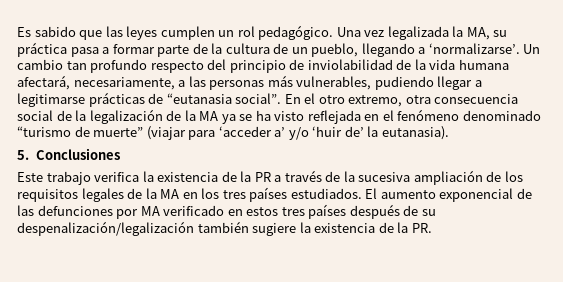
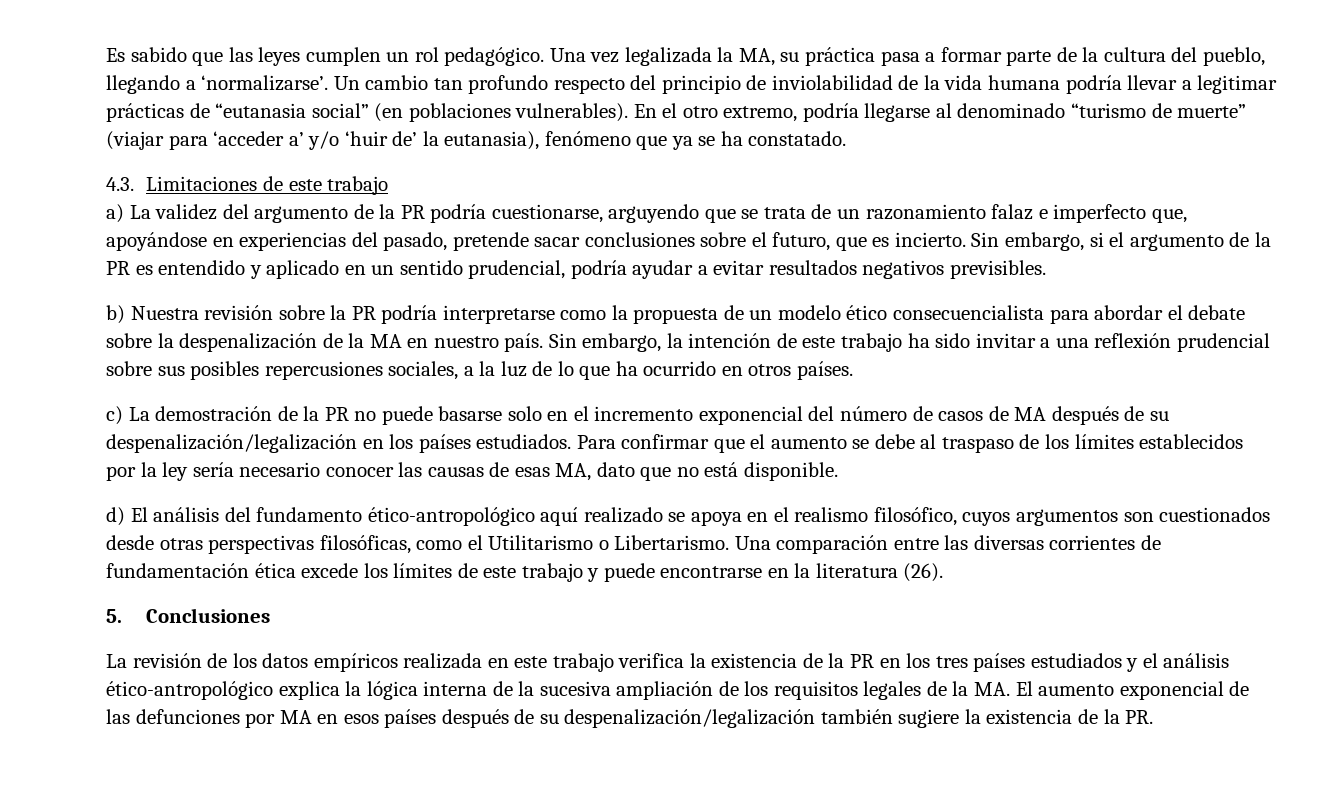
[273,43,308,54] de un -> [1171,47,1198,62] del
[17,75,482,90] [17,92,519,107] [17,109,460,124] afectará, necesariamente, a las personas más vulnerables, pudiendo llegar a legitimarse prácticas de “eutanasia social”. En el otro extremo, otra consecuencia social de la legalización de la MA ya se ha visto reflejada en el fenómeno -> [1065,75,1278,94] [106,103,952,122] podría llevar a legitimar prácticas de “eutanasia social” (en poblaciones vulnerables). En el otro extremo, podría llegarse al
[381,126,449,140] [17,148,120,160] [17,172,43,182] eutanasia). // 5. Conclusiones // Este -> [444,131,847,150] [106,176,389,195] [106,204,1187,223] [106,232,1271,251] [106,260,1047,279] [106,305,1246,324] [106,333,1270,352] [106,361,854,380] [106,406,1169,425] [106,434,1244,453] [106,462,839,481] [106,507,1271,526] [106,535,1162,554] [106,563,944,582] [106,608,271,623] [106,653,548,672] eutanasia), fenómeno que ya se ha constatado. // 4.3. Limitaciones de este trabajo // a) La validez del argumento de la PR podría cuestionarse, arguyendo que se trata de un razonamiento falaz e imperfecto que, apoyándose en experiencias del pasado, pretende sacar conclusiones sobre el futuro, que es incierto. Sin embargo, si el argumento de la PR es entendido y aplicado en un sentido prudencial, podría ayudar a evitar resultados negativos previsibles. // b) Nuestra revisión sobre la PR podría interpretarse como la propuesta de un modelo ético consecuencialista para abordar el debate sobre la despenalización de la MA en nuestro país. Sin embargo, la intención de este trabajo ha sido invitar a una reflexión prudencial sobre sus posibles repercusiones sociales, a la luz de lo que ha ocurrido en otros países. // c) La demostración de la PR no puede basarse solo en el incremento exponencial del número de casos de MA después de su despenalización/legalización en los países estudiados. Para confirmar que el aumento se debe al traspaso de los límites establecidos por la ley sería necesario conocer las causas de esas MA, dato que no está disponible. // d) El análisis del fundamento ético-antropológico aquí realizado se apoya en el realismo filosófico, cuyos argumentos son cuestionados desde otras perspectivas filosóficas, como el Utilitarismo o Libertarismo. Una comparación entre las diversas corrientes de fundamentación ética excede los límites de este trabajo y puede encontrarse en la literatura (26). // 5. Conclusiones // La revisión de los datos empíricos realizada en este
[274,170,322,182] a través -> [879,653,1230,672] [106,681,488,700] en los tres países estudiados y el análisis ético-antropológico explica la lógica interna
[160,187,362,202] MA en los tres países estudiados. -> [974,682,1011,696] MA.
[163,205,305,216] verificado en estos tres -> [317,714,379,724] en esos

